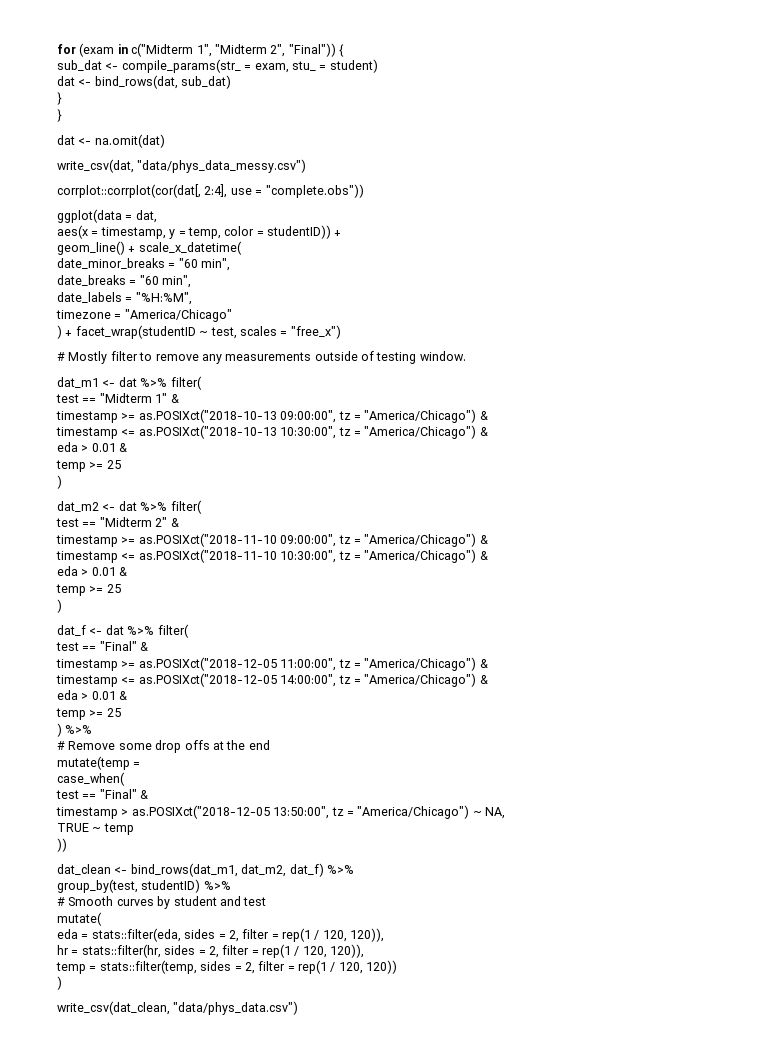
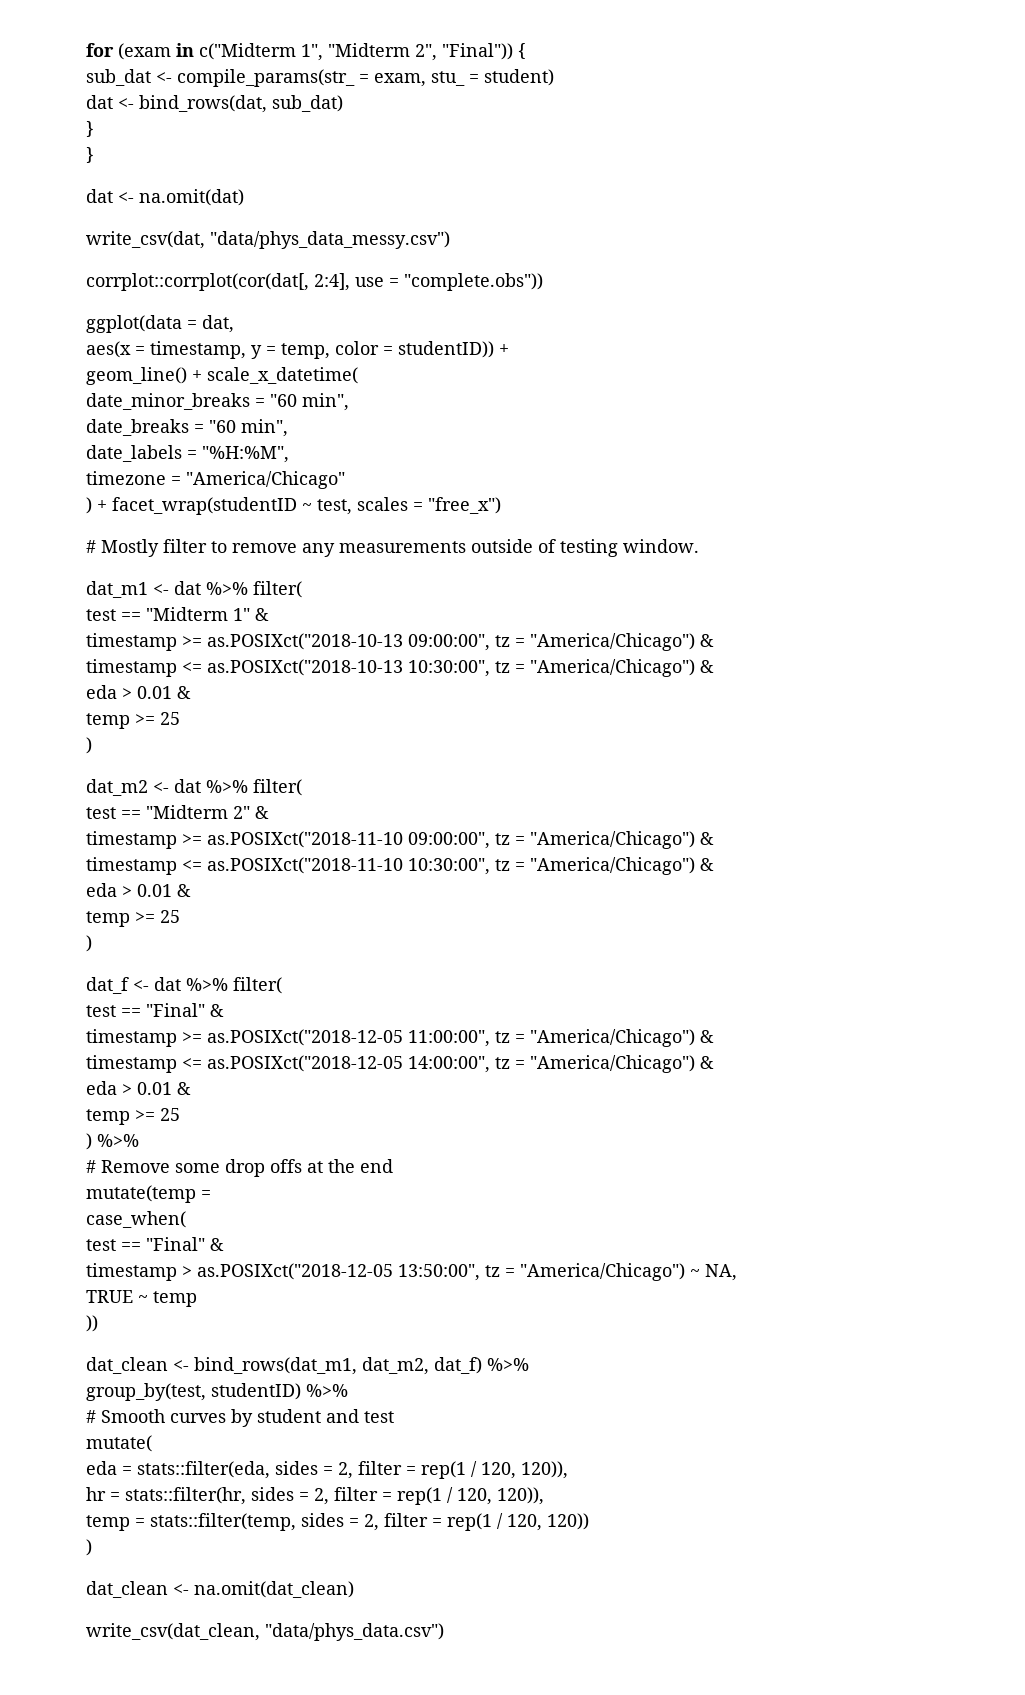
(62, 983) none -> [86,1581,354,1598] // dat_clean <- na.omit(dat_clean)

